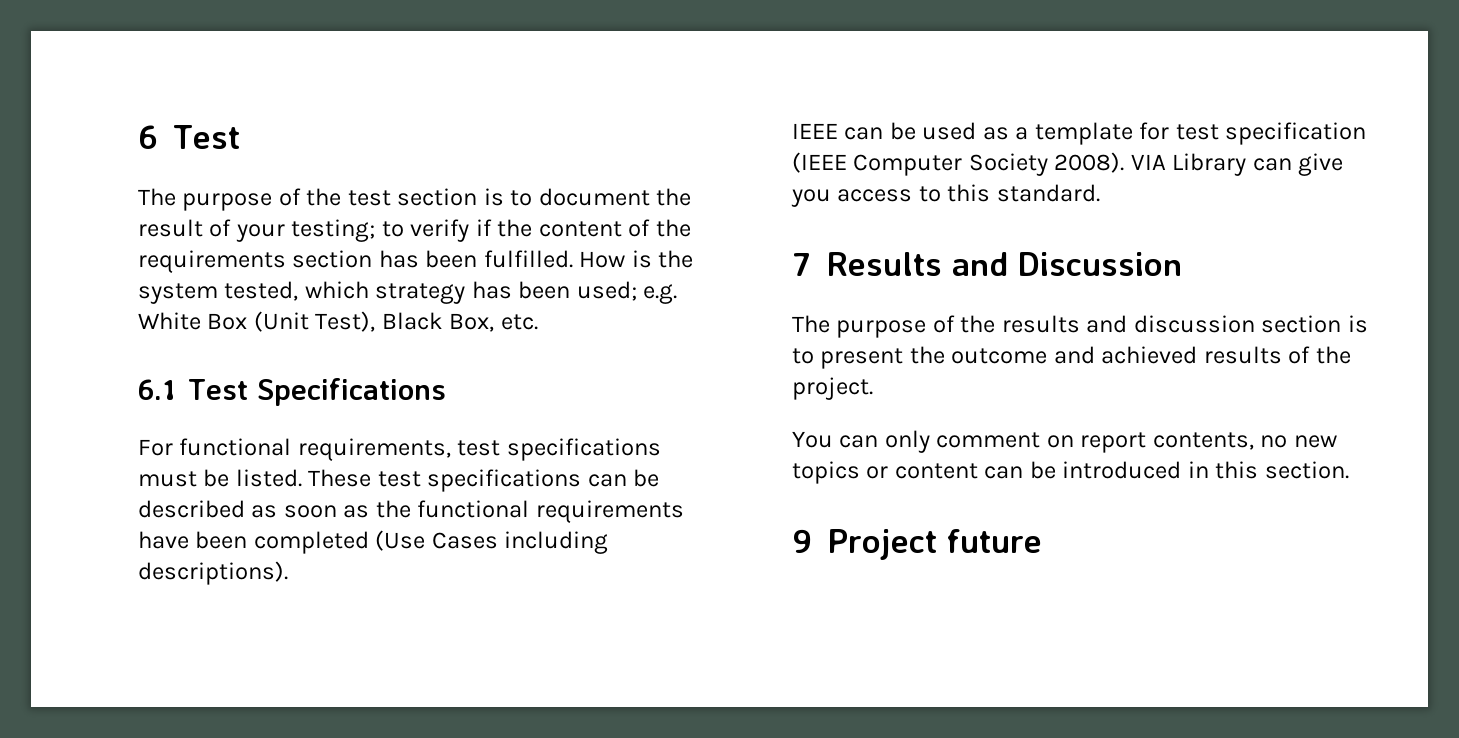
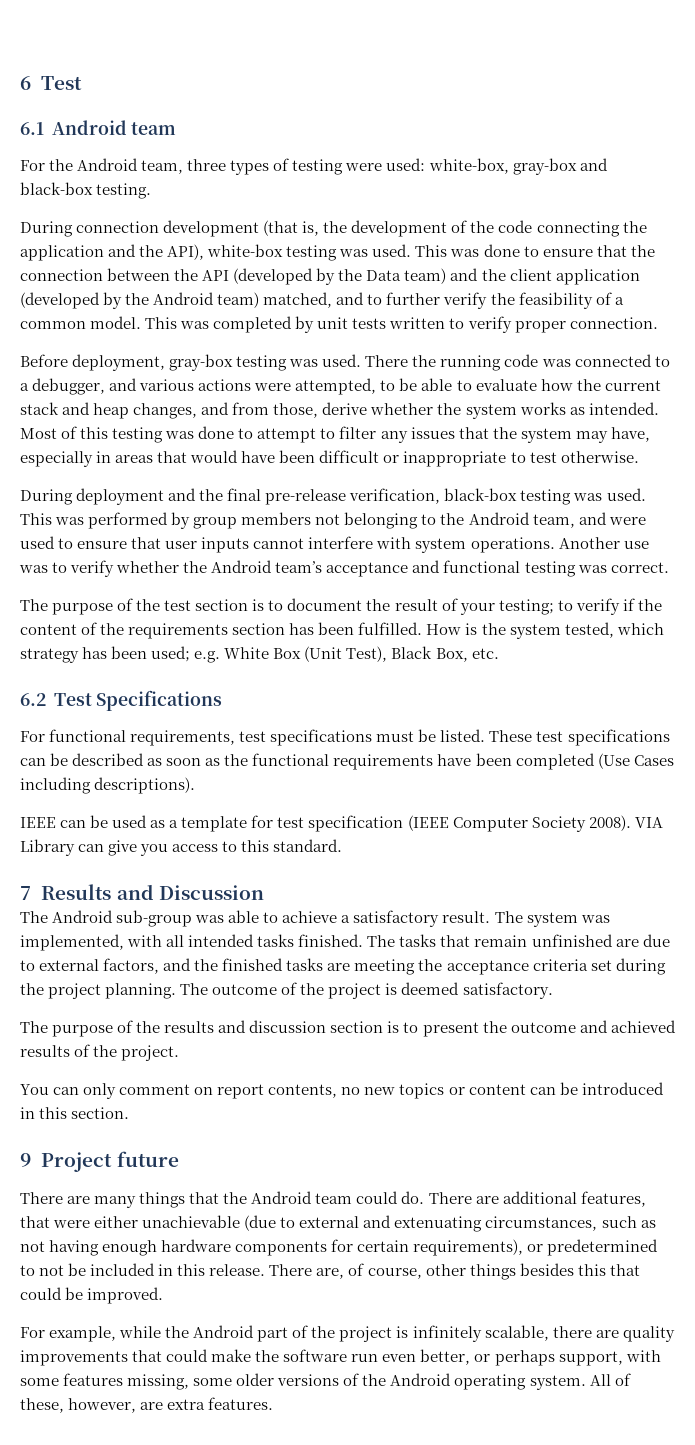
(241, 137) none -> [20,120,177,135] [20,158,608,175] [20,182,152,199] [20,220,647,237] [20,244,655,261] [20,268,640,285] [20,292,624,309] [20,316,658,333] [20,354,670,371] [20,378,661,395] [20,402,659,419] [20,426,650,443] [20,450,639,467] [20,488,646,505] [20,512,646,529] [20,536,649,553] [19,560,669,577] // 6.1 Android team // For the Android team, three types of testing were used: white-box, gray-box and black-box testing. // During connection development (that is, the development of the code connecting the application and the API), white-box testing was used. This was done to ensure that the connection between the API (developed by the Data team) and the client application (developed by the Android team) matched, and to further verify the feasibility of a common model. This was completed by unit tests written to verify proper connection. // Before deployment, gray-box testing was used. There the running code was connected to a debugger, and various actions were attempted, to be able to evaluate how the current stack and heap changes, and from those, derive whether the system works as intended. Most of this testing was done to attempt to filter any issues that the system may have, especially in areas that would have been difficult or inappropriate to test otherwise. // During deployment and the final pre-release verification, black-box testing was used. This was performed by group members not belonging to the Android team, and were used to ensure that user inputs cannot interfere with system operations. Another use was to verify whether the Android team’s acceptance and functional testing was correct.
[138,379,176,400] 6.1 -> [20,693,46,706] 6.2
(1183, 264) none -> [20,910,610,927] [20,934,670,951] [20,958,666,975] [20,982,553,999] // The Android sub-group was able to achieve a satisfactory result. The system was implemented, with all intended tasks finished. The tasks that remain unfinished are due to external factors, and the finished tasks are meeting the acceptance criteria set during the project planning. The outcome of the project is deemed satisfactory.
(1043, 541) none -> [20,1191,646,1208] [20,1215,656,1232] [20,1239,659,1256] [20,1263,640,1280] [20,1287,164,1304] [20,1325,675,1342] [20,1349,661,1366] [20,1373,631,1390] [20,1397,274,1413] // There are many things that the Android team could do. There are additional features, that were either unachievable (due to external and extenuating circumstances, such as not having enough hardware components for certain requirements), or predetermined to not be included in this release. There are, of course, other things besides this that could be improved. // For example, while the Android part of the project is infinitely scalable, there are quality improvements that could make the software run even better, or perhaps support, with some features missing, some older versions of the Android operating system. All of these, however, are extra features.

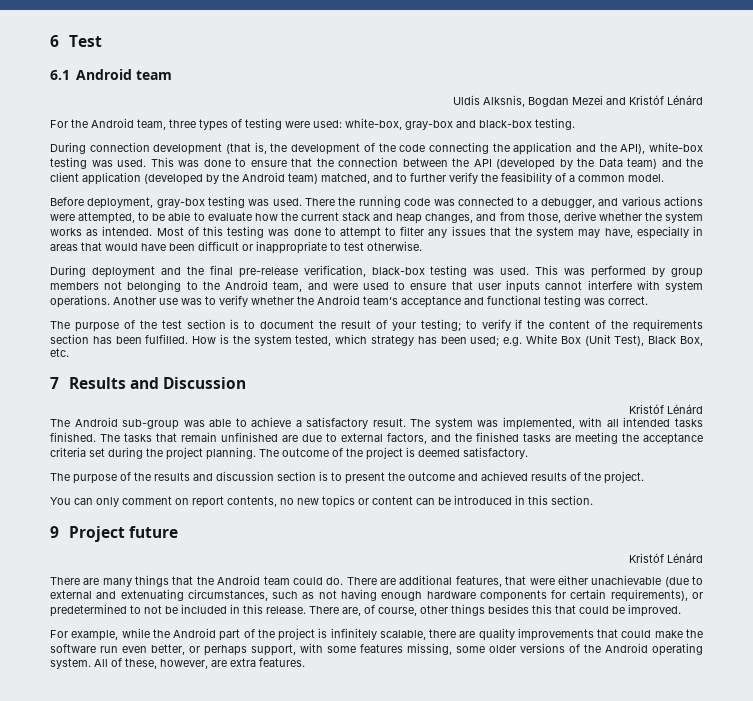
(177, 128) none -> [453,95,703,107] // Uldis Alksnis, Bogdan Mezei and Kristóf Lénárd
[145,316,658,333] This was completed by unit tests written to verify proper connection. -> (664, 178) none
[20,690,223,711] [20,729,670,746] [20,753,674,770] [20,777,196,794] [20,815,663,832] [20,839,343,856] // 6.2 Test Specifications // For functional requirements, test specifications must be listed. These test specifications can be described as soon as the functional requirements have been completed (Use Cases including descriptions). // IEEE can be used as a template for test specification (IEEE Computer Society 2008). VIA Library can give you access to this standard. -> (69, 352) none
(264, 892) none -> [629,404,703,414] // Kristóf Lénárd
(179, 1159) none -> [629,553,703,563] // Kristóf Lénárd

